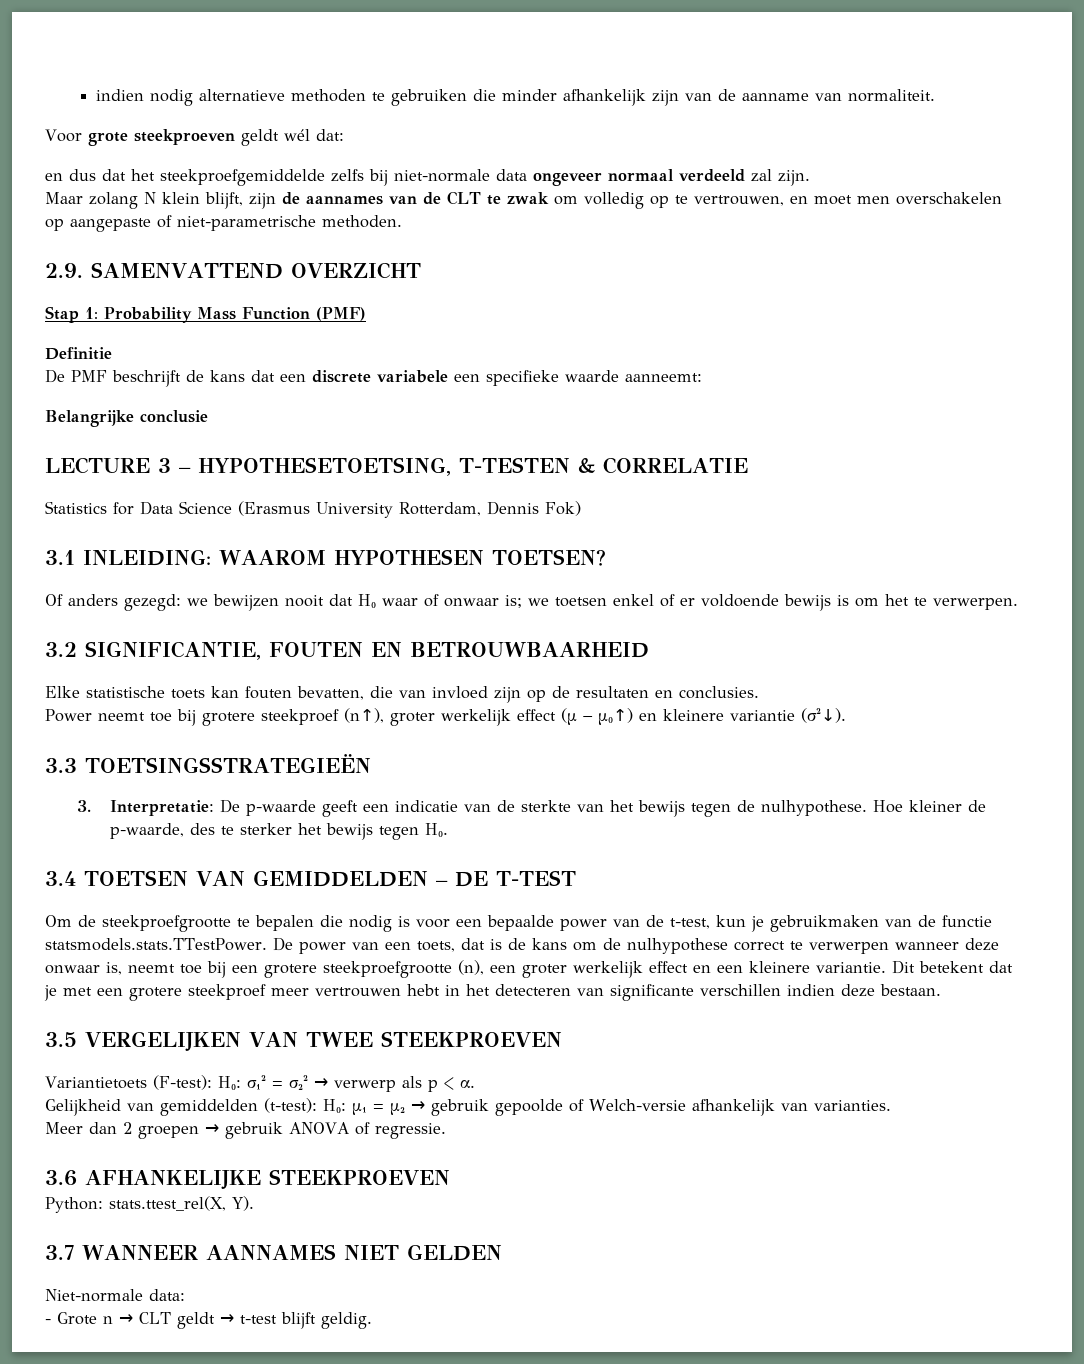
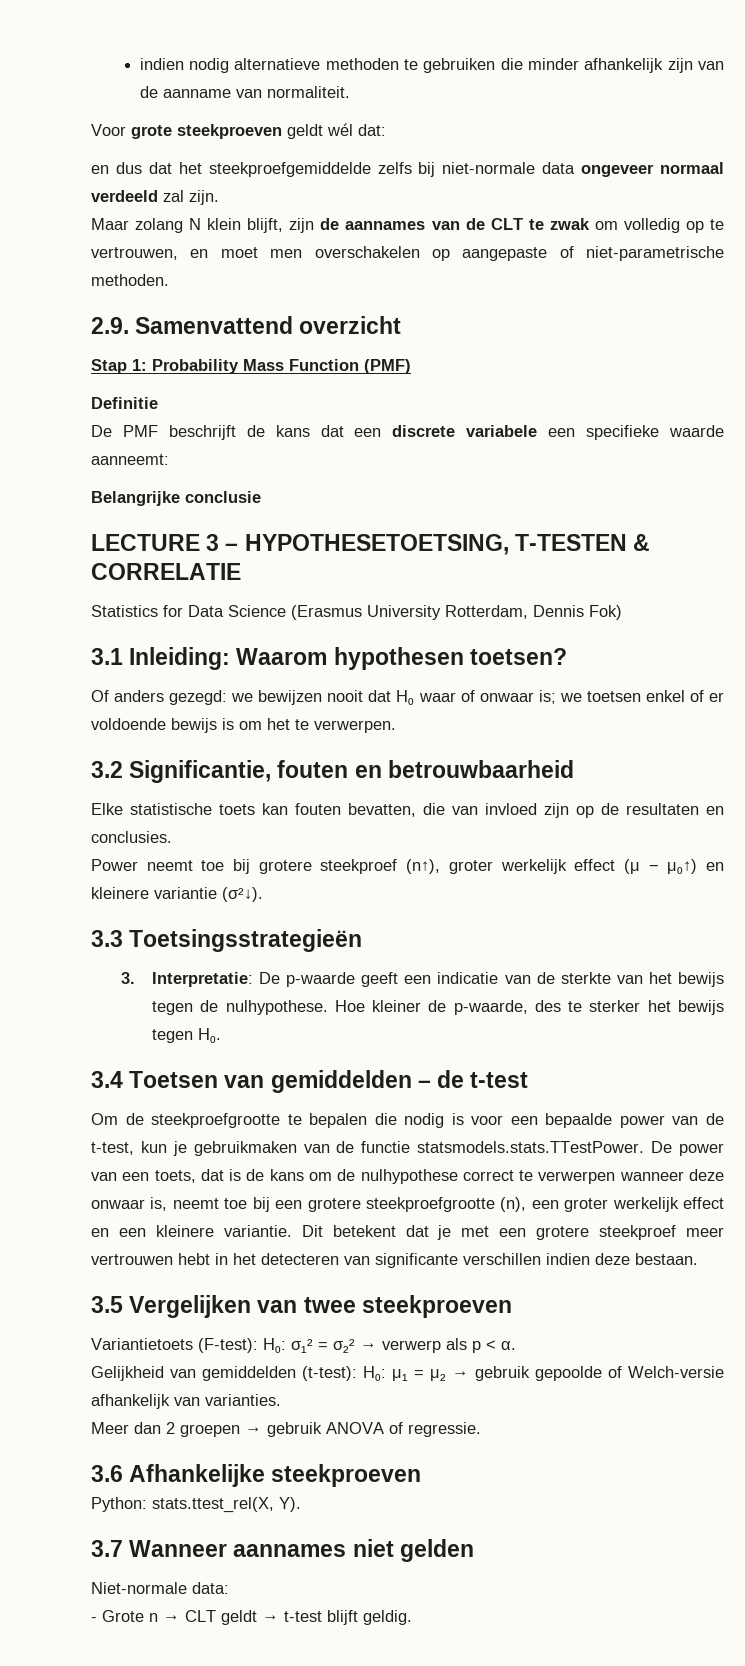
[91,262,421,279] SAMENVATTEND OVERZICHT -> [135,316,402,334] Samenvattend overzicht
[83,549,606,566] INLEIDING: WAAROM HYPOTHESEN TOETSEN? -> [129,647,567,670] Inleiding: Waarom hypothesen toetsen?
[85,641,649,660] SIGNIFICANTIE, FOUTEN EN BETROUWBAARHEID -> [129,760,574,783] Significantie, fouten en betrouwbaarheid
[85,754,371,773] TOETSINGSSTRATEGIEËN -> [129,929,363,952] Toetsingsstrategieën
[84,870,576,887] TOETSEN VAN GEMIDDELDEN – DE T-TEST -> [129,1070,529,1093] Toetsen van gemiddelden – de t-test
[85,1031,562,1052] VERGELIJKEN VAN TWEE STEEKPROEVEN -> [129,1295,512,1318] Vergelijken van twee steekproeven
[85,1169,450,1190] AFHANKELIJKE STEEKPROEVEN -> [129,1464,422,1487] Afhankelijke steekproeven
[82,1244,502,1261] WANNEER AANNAMES NIET GELDEN -> [129,1539,474,1562] Wanneer aannames niet gelden

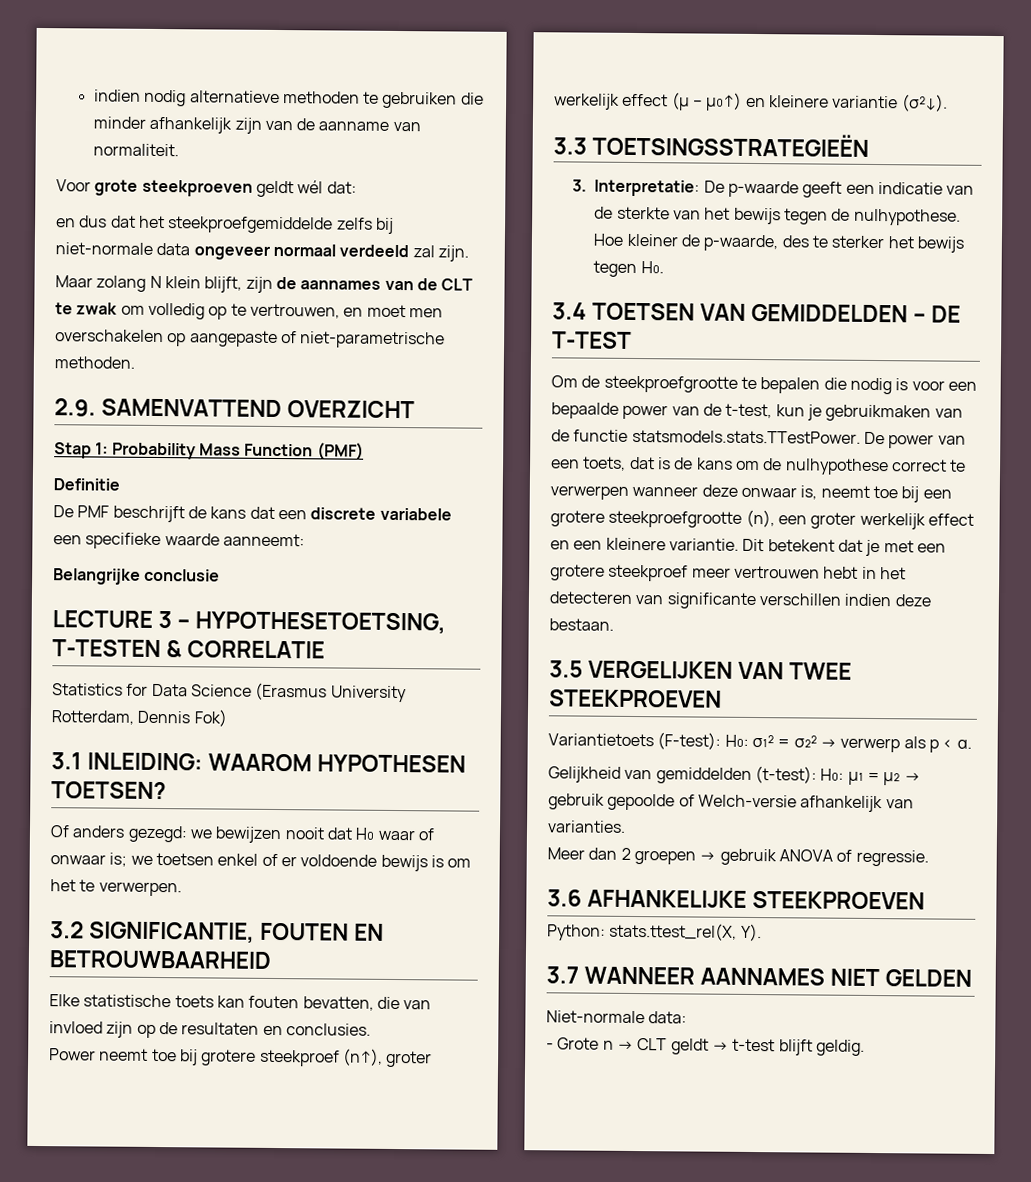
[135,316,402,334] Samenvattend overzicht -> [101,398,416,419] SAMENVATTEND OVERZICHT
[129,647,567,670] Inleiding: Waarom hypothesen toetsen? -> [87,752,467,773] [51,781,166,800] INLEIDING: WAAROM HYPOTHESEN TOETSEN?
[129,760,574,783] Significantie, fouten en betrouwbaarheid -> [89,921,385,944] [49,950,271,969] SIGNIFICANTIE, FOUTEN EN BETROUWBAARHEID
[129,929,363,952] Toetsingsstrategieën -> [592,132,870,157] TOETSINGSSTRATEGIEËN
[129,1070,529,1093] Toetsen van gemiddelden – de t-test -> [592,302,962,323] [552,331,632,349] TOETSEN VAN GEMIDDELDEN – DE T-TEST
[129,1295,512,1318] Vergelijken van twee steekproeven -> [588,660,853,680] [549,689,722,708] VERGELIJKEN VAN TWEE STEEKPROEVEN
[129,1464,422,1487] Afhankelijke steekproeven -> [587,889,926,910] AFHANKELIJKE STEEKPROEVEN
[129,1539,474,1562] Wanneer aannames niet gelden -> [584,966,973,987] WANNEER AANNAMES NIET GELDEN

